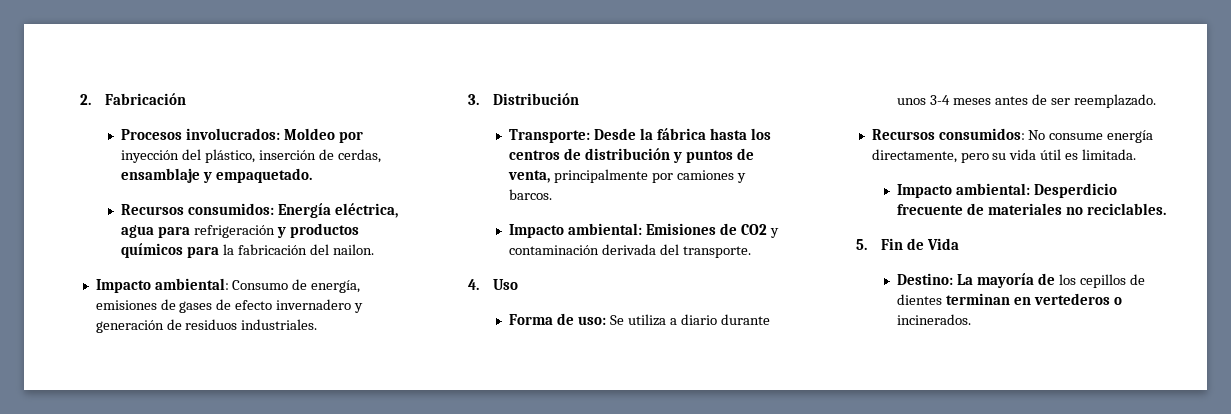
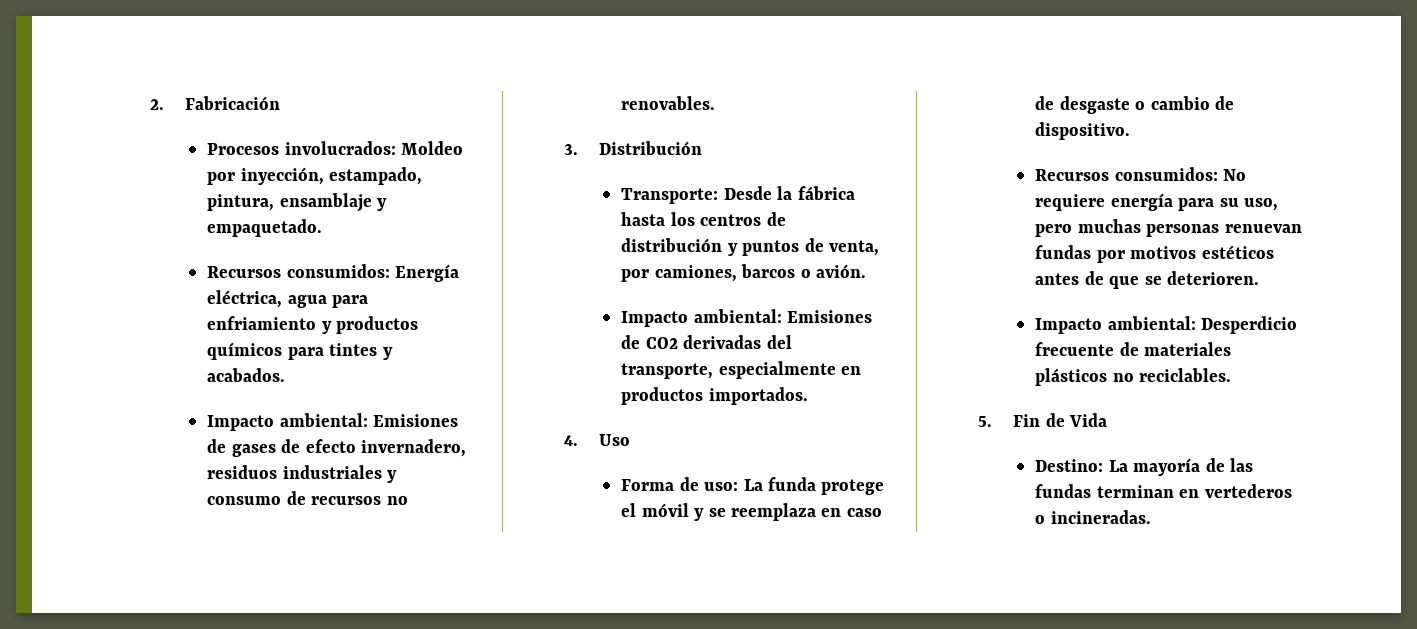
[121,149,381,163] inyección del plástico, inserción de cerdas, -> [240,167,423,185] [207,194,275,211] inyección, estampado, pintura,
[194,225,276,238] refrigeración -> [207,316,317,330] enfriamiento
[223,244,374,255] [95,278,361,293] [95,299,364,313] [95,319,318,333] la fabricación del nailon. // Impacto ambiental: Consumo de energía, emisiones de gases de efecto invernadero y generación de residuos industriales. -> [329,343,393,360] [207,368,286,382] [207,413,459,431] [207,439,467,457] [207,465,398,483] [207,491,408,505] [621,96,716,110] tintes y acabados. // Impacto ambiental: Emisiones de gases de efecto invernadero, residuos industriales y consumo de recursos no renovables.
[554,169,746,183] [509,189,553,200] principalmente por camiones y barcos. -> [621,264,867,282] por camiones, barcos o avión.
[769,228,779,238] [509,244,752,258] y contaminación derivada del transporte. -> [683,335,792,349] [621,361,862,379] [621,387,808,405] derivadas del transporte, especialmente en productos importados.
[610,314,770,326] [897,94,1156,108] [871,128,1154,143] [871,149,1137,163] Se utiliza a diario durante unos 3-4 meses antes de ser reemplazado. // Recursos consumidos: No consume energía directamente, pero su vida útil es limitada. -> [743,477,885,495] [621,503,882,521] [1035,96,1235,114] [1035,122,1131,140] [1035,167,1247,181] [1035,193,1279,211] [1035,219,1302,237] [1035,245,1274,263] [1035,271,1260,289] La funda protege el móvil y se reemplaza en caso de desgaste o cambio de dispositivo. // Recursos consumidos: No requiere energía para su uso, pero muchas personas renuevan fundas por motivos estéticos antes de que se deterioren.
(1063, 209) none -> [1035,368,1108,386] plásticos
[1058,274,1145,288] [897,294,943,305] los cepillos de dientes -> [1230,458,1254,472] [1035,484,1092,498] las fundas
[897,314,972,325] incinerados. -> [1050,510,1151,524] incineradas.

